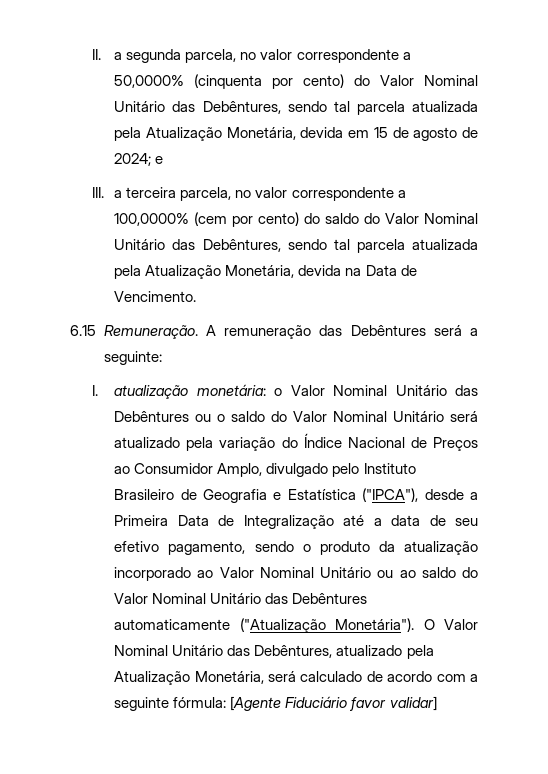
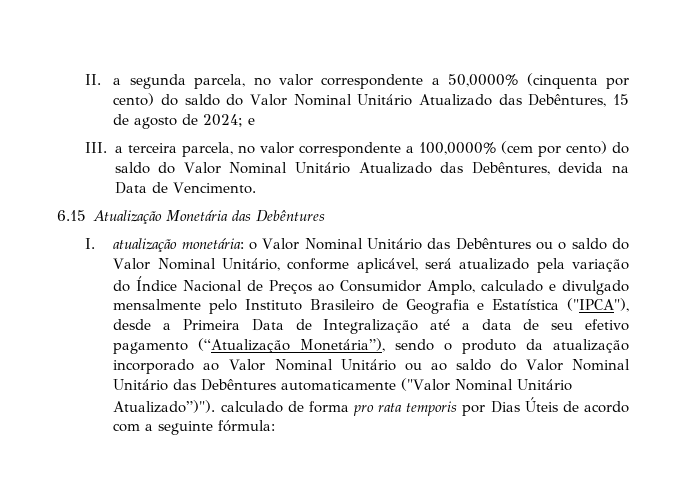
[380,75,478,86] [114,101,479,115] [114,127,370,141] Valor Nominal Unitário das Debêntures, sendo tal parcela atualizada pela Atualização Monetária, devida em -> [184,94,607,107] saldo do Valor Nominal Unitário Atualizado das Debêntures,
[172,239,479,253] [114,265,295,279] das Debêntures, sendo tal parcela atualizada pela Atualização Monetária, -> [358,162,550,175] Atualizado das Debêntures,
[103,325,478,339] [103,351,162,365] Remuneração. A remuneração das Debêntures será a seguinte: -> [92,210,325,224] Atualização Monetária das Debêntures
[393,411,445,422] Unitário -> [222,258,418,273] Unitário, conforme aplicável,
[266,463,329,477] divulgado -> [481,280,630,295] [113,299,202,310] calculado e divulgado mensalmente
[168,541,246,555] pagamento, -> [113,338,386,354] pagamento (“Atualização Monetária”),
[239,618,479,633] [114,645,434,659] [114,671,363,685] ("Atualização Monetária"). O Valor Nominal Unitário das Debêntures, atualizado pela Atualização Monetária, será calculado -> [401,378,573,391] [113,397,558,416] ("Valor Nominal Unitário Atualizado”)"). calculado de forma pro rata temporis por Dias Úteis
[230,696,437,711] [Agente Fiduciário favor validar] -> (276, 426) none

